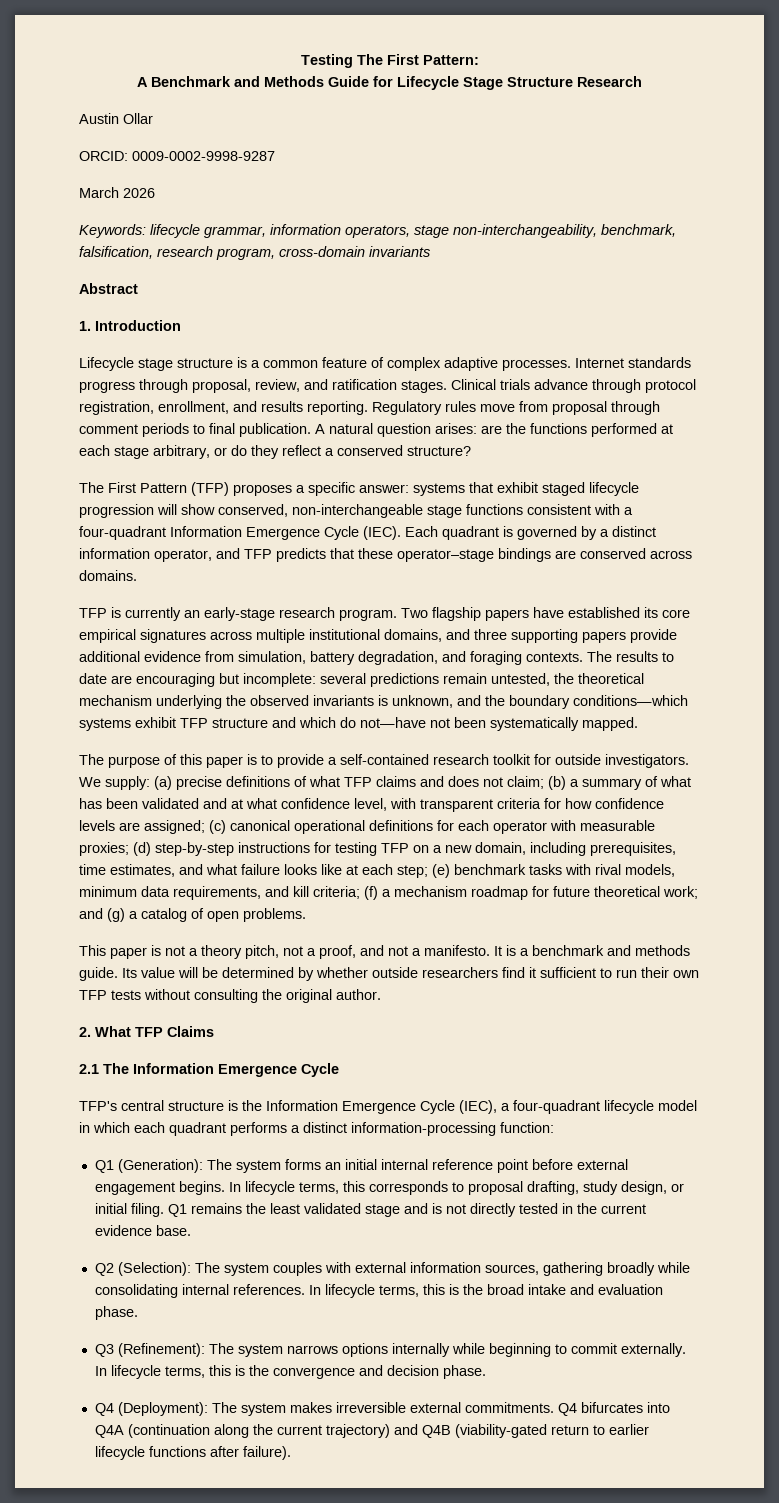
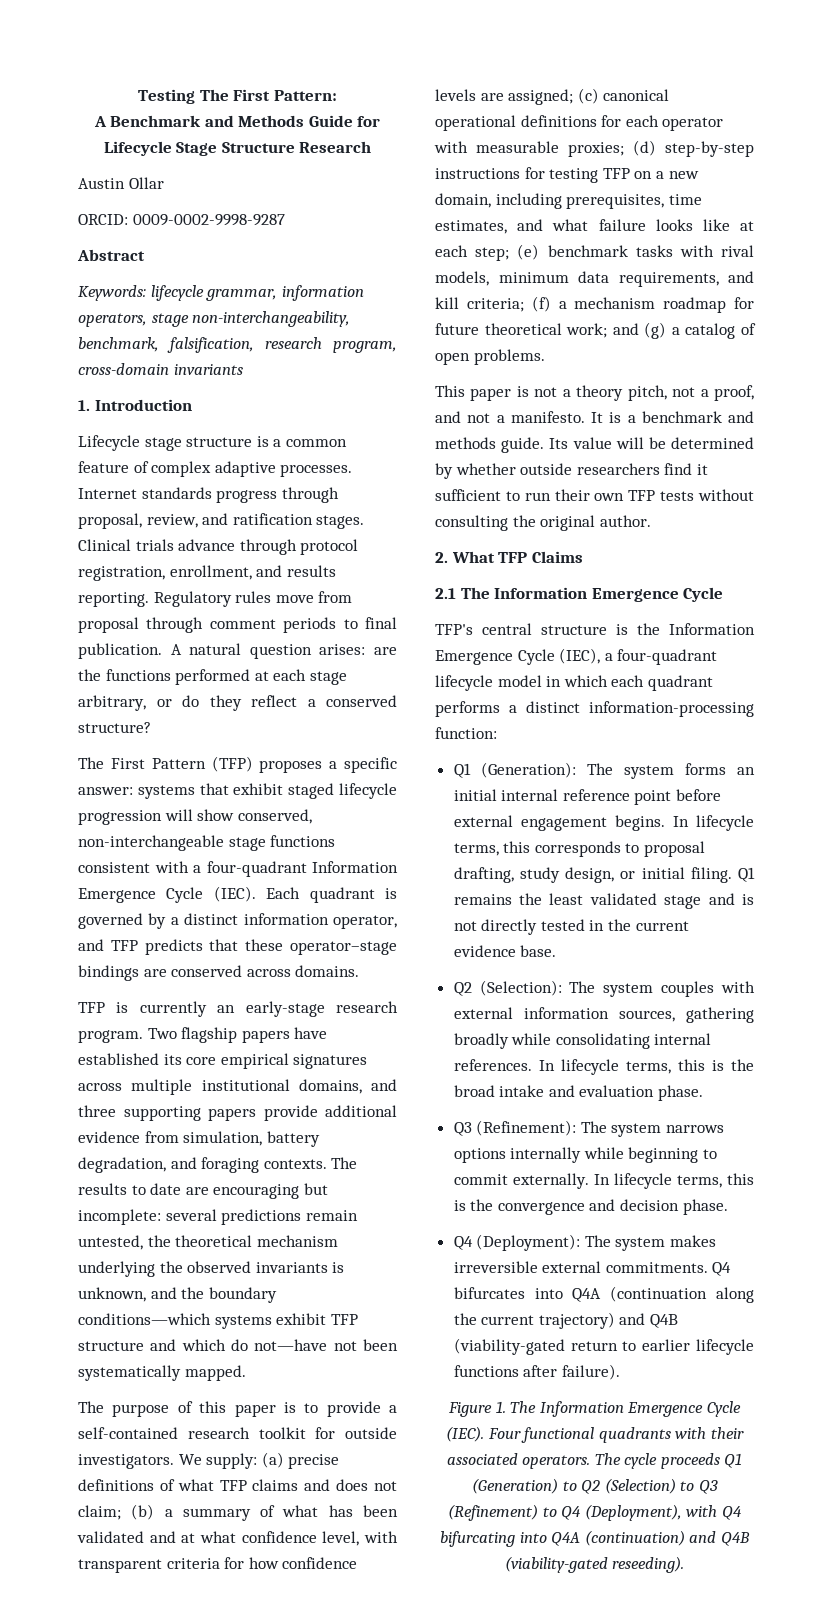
[79,187,155,198] March 2026 -> [77,249,145,261] Abstract
[79,283,138,294] // Abstract -> (243, 369) none
(291, 1453) none -> [448,1401,741,1417] [446,1426,744,1443] [446,1453,743,1469] [472,1478,718,1494] [448,1504,742,1521] [440,1530,750,1547] [504,1556,685,1573] // Figure 1. The Information Emergence Cycle (IEC). Four functional quadrants with their associated operators. The cycle proceeds Q1 (Generation) to Q2 (Selection) to Q3 (Refinement) to Q4 (Deployment), with Q4 bifurcating into Q4A (continuation) and Q4B (viability-gated reseeding).

